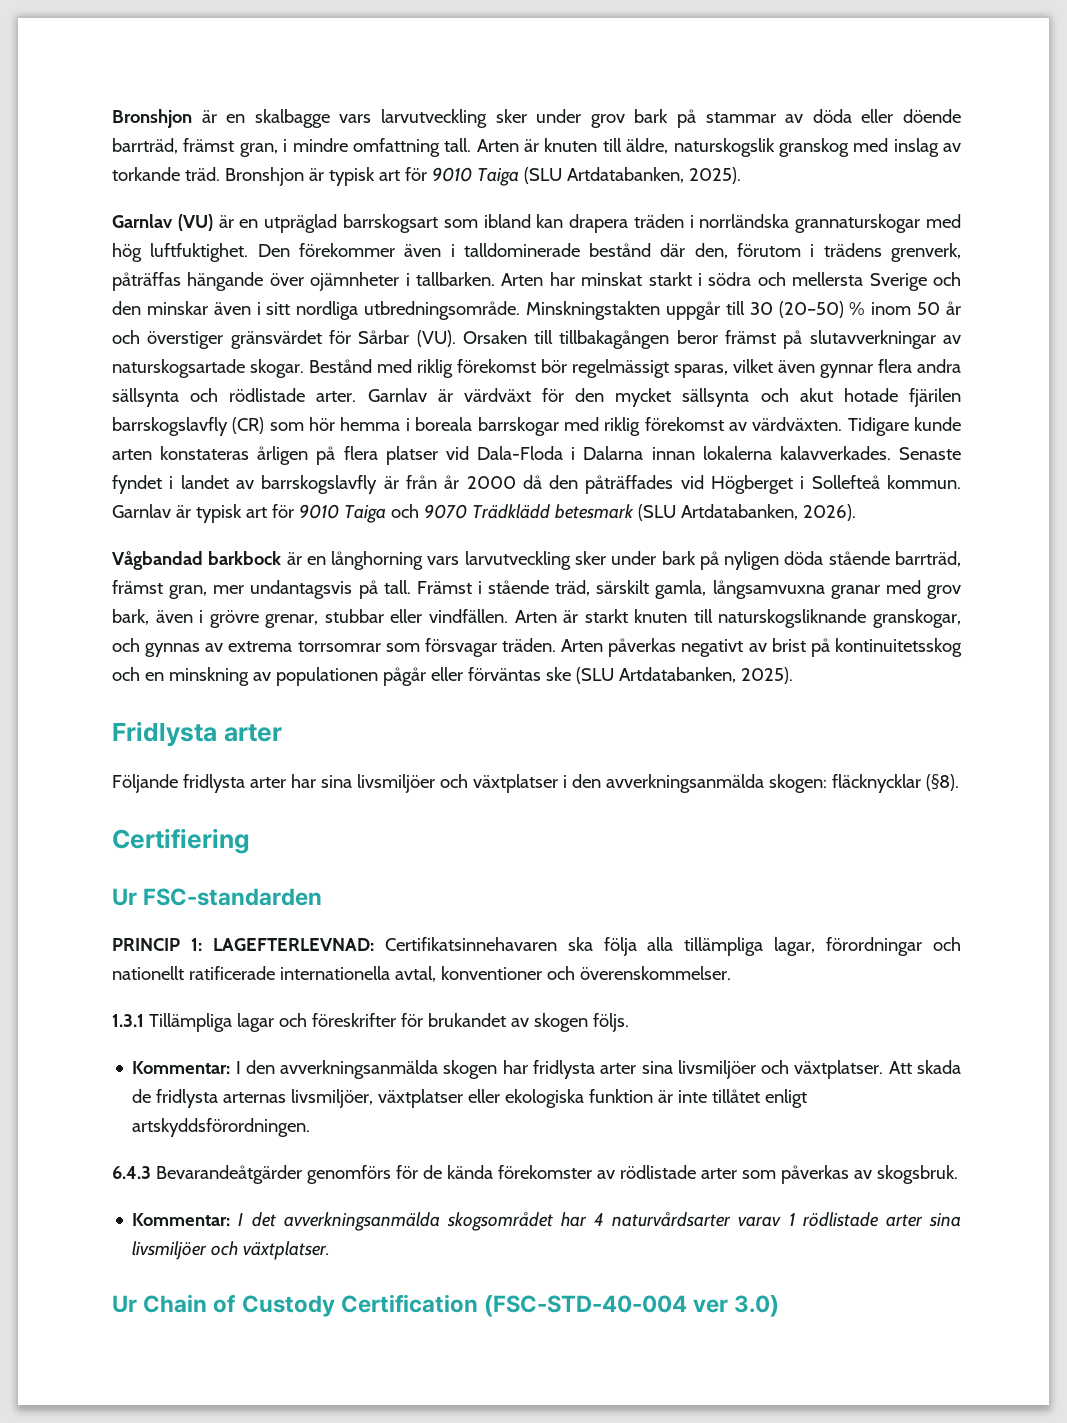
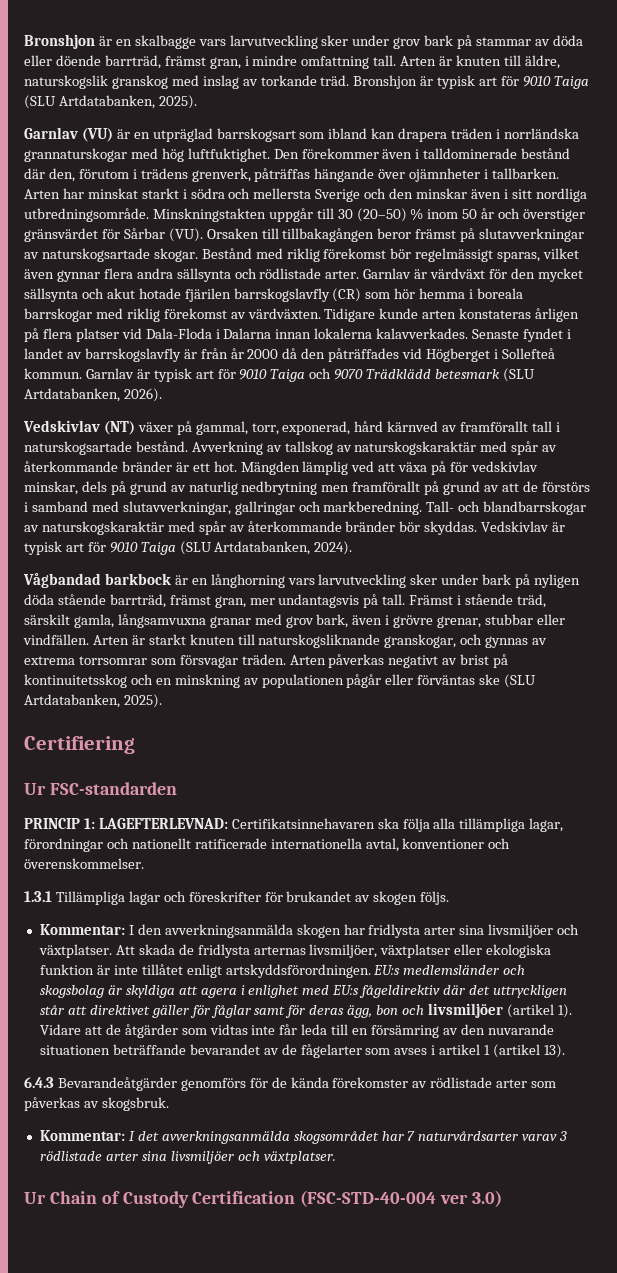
(856, 512) none -> [23,420,560,435] [24,441,558,455] [24,461,538,475] [24,481,590,495] [24,501,587,515] [24,521,566,535] [24,541,353,555] // Vedskivlav (NT) växer på gammal, torr, exponerad, hård kärnved av framförallt tall i naturskogsartade bestånd. Avverkning av tallskog av naturskogskaraktär med spår av återkommande bränder är ett hot. Mängden lämplig ved att växa på för vedskivlav minskar, dels på grund av naturlig nedbrytning men framförallt på grund av att de förstörs i samband med slutavverkningar, gallringar och markberedning. Tall- och blandbarrskogar av naturskogskaraktär med spår av återkommande bränder bör skyddas. Vedskivlav är typisk art för 9010 Taiga (SLU Artdatabanken, 2024).
[112,721,282,747] [112,774,959,793] // Fridlysta arter // Följande fridlysta arter har sina livsmiljöer och växtplatser i den avverkningsanmälda skogen: fläcknycklar (§8). -> (162, 701) none
(311, 1127) none -> [373,965,526,975] [39,985,567,998] [39,1003,572,1018] [39,1024,554,1038] [39,1044,565,1058] EU:s medlemsländer och skogsbolag är skyldiga att agera i enlighet med EU:s fågeldirektiv där det uttryckligen står att direktivet gäller för fåglar samt för deras ägg, bon och livsmiljöer (artikel 1). Vidare att de åtgärder som vidtas inte får leda till en försämring av den nuvarande situationen beträffande bevarandet av de fågelarter som avses i artikel 1 (artikel 13).
[594,1213,605,1226] 4 -> [407,1131,416,1141] 7
[788,1213,795,1226] 1 -> [559,1131,568,1141] 3

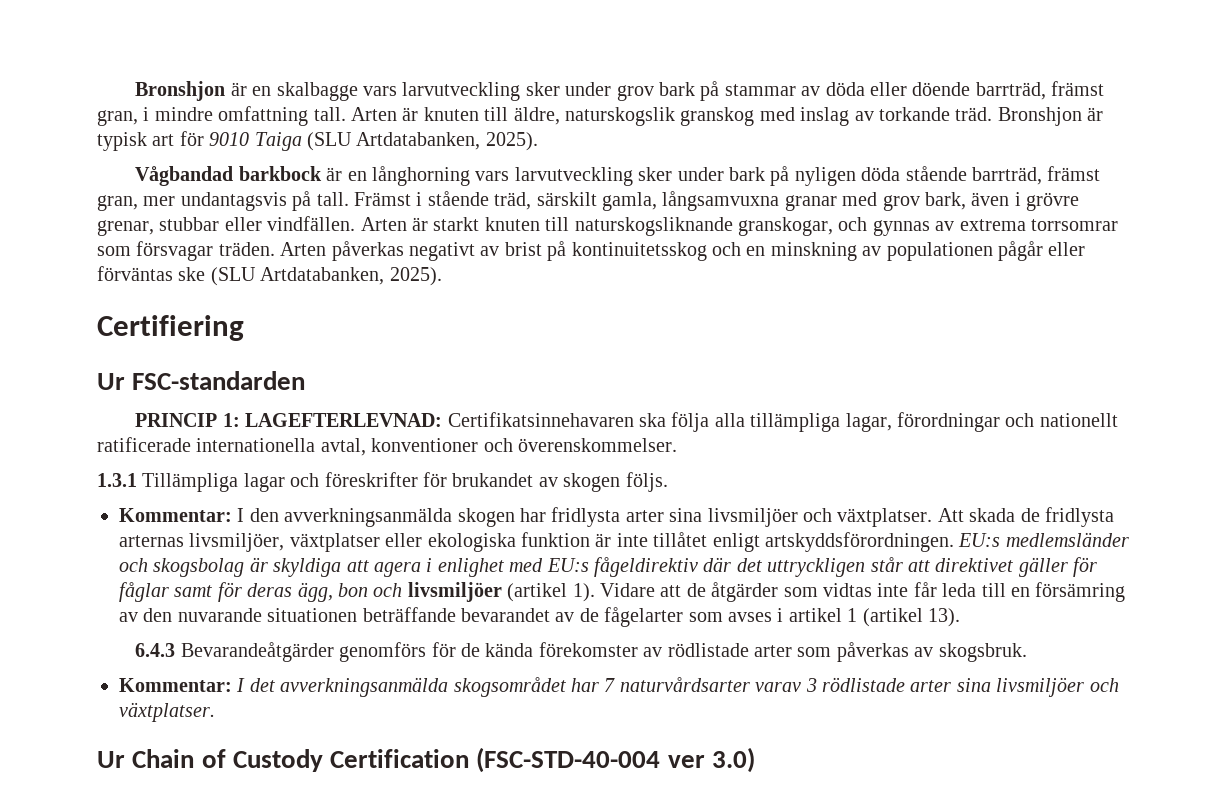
[24,127,579,142] [24,148,571,162] [24,168,560,182] [24,188,587,202] [24,208,586,222] [24,228,585,242] [24,248,580,262] [24,268,583,282] [24,288,524,302] [24,308,580,322] [24,328,571,342] [24,348,555,362] [24,368,535,382] [24,388,162,402] [23,420,560,435] [24,441,558,455] [24,461,538,475] [24,481,590,495] [24,501,587,515] [24,521,566,535] [24,541,353,555] // Garnlav (VU) är en utpräglad barrskogsart som ibland kan drapera träden i norrländska grannaturskogar med hög luftfuktighet. Den förekommer även i talldominerade bestånd där den, förutom i trädens grenverk, påträffas hängande över ojämnheter i tallbarken. Arten har minskat starkt i södra och mellersta Sverige och den minskar även i sitt nordliga utbredningsområde. Minskningstakten uppgår till 30 (20–50) % inom 50 år och överstiger gränsvärdet för Sårbar (VU). Orsaken till tillbakagången beror främst på slutavverkningar av naturskogsartade skogar. Bestånd med riklig förekomst bör regelmässigt sparas, vilket även gynnar flera andra sällsynta och rödlistade arter. Garnlav är värdväxt för den mycket sällsynta och akut hotade fjärilen barrskogslavfly (CR) som hör hemma i boreala barrskogar med riklig förekomst av värdväxten. Tidigare kunde arten konstateras årligen på flera platser vid Dala-Floda i Dalarna innan lokalerna kalavverkades. Senaste fyndet i landet av barrskogslavfly är från år 2000 då den påträffades vid Högberget i Sollefteå kommun. Garnlav är typisk art för 9010 Taiga och 9070 Trädklädd betesmark (SLU Artdatabanken, 2026). // Vedskivlav (NT) växer på gammal, torr, exponerad, hård kärnved av framförallt tall i naturskogsartade bestånd. Avverkning av tallskog av naturskogskaraktär med spår av återkommande bränder är ett hot. Mängden lämplig ved att växa på för vedskivlav minskar, dels på grund av naturlig nedbrytning men framförallt på grund av att de förstörs i samband med slutavverkningar, gallringar och markberedning. Tall- och blandbarrskogar av naturskogskaraktär med spår av återkommande bränder bör skyddas. Vedskivlav är typisk art för 9010 Taiga (SLU Artdatabanken, 2024). -> (538, 141) none

